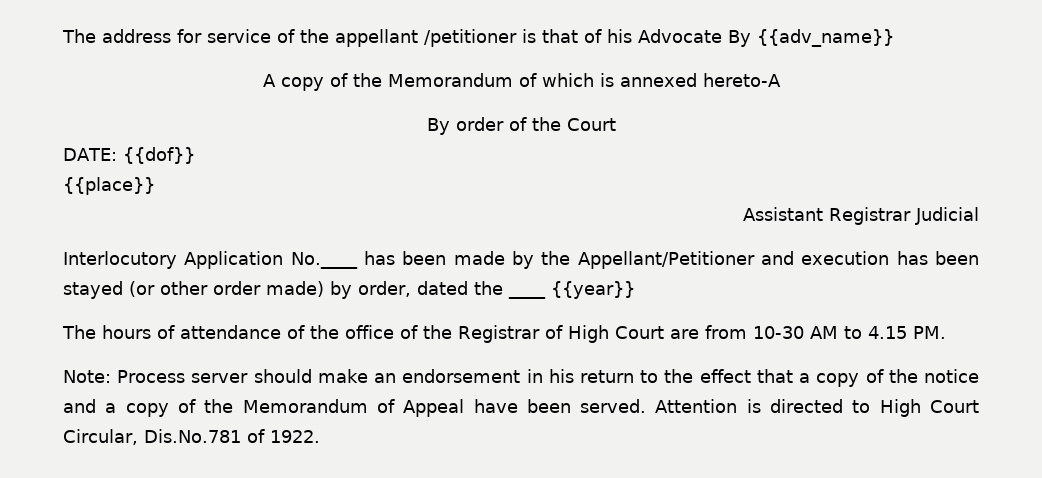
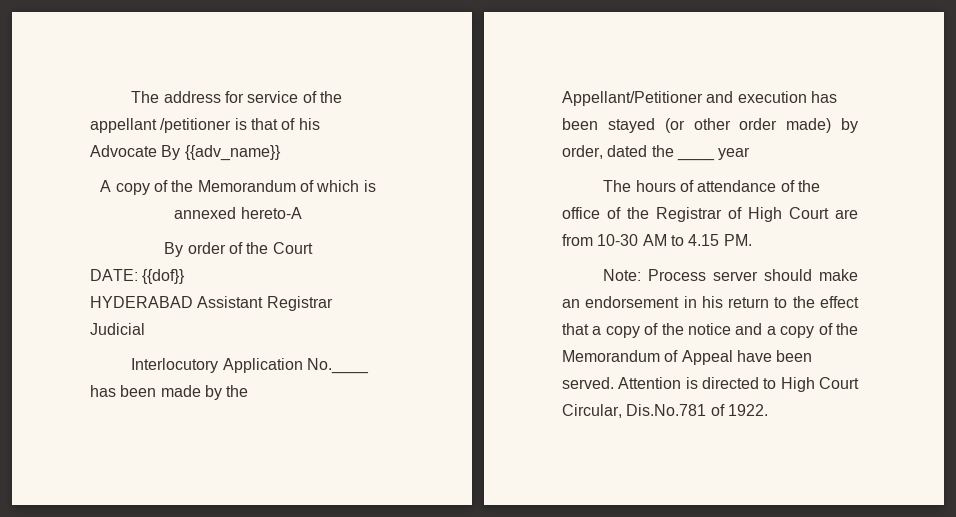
[63,177,155,195] {{place}} // -> [90,296,193,308] HYDERABAD
[551,281,635,299] {{year}} -> [718,147,751,160] year

